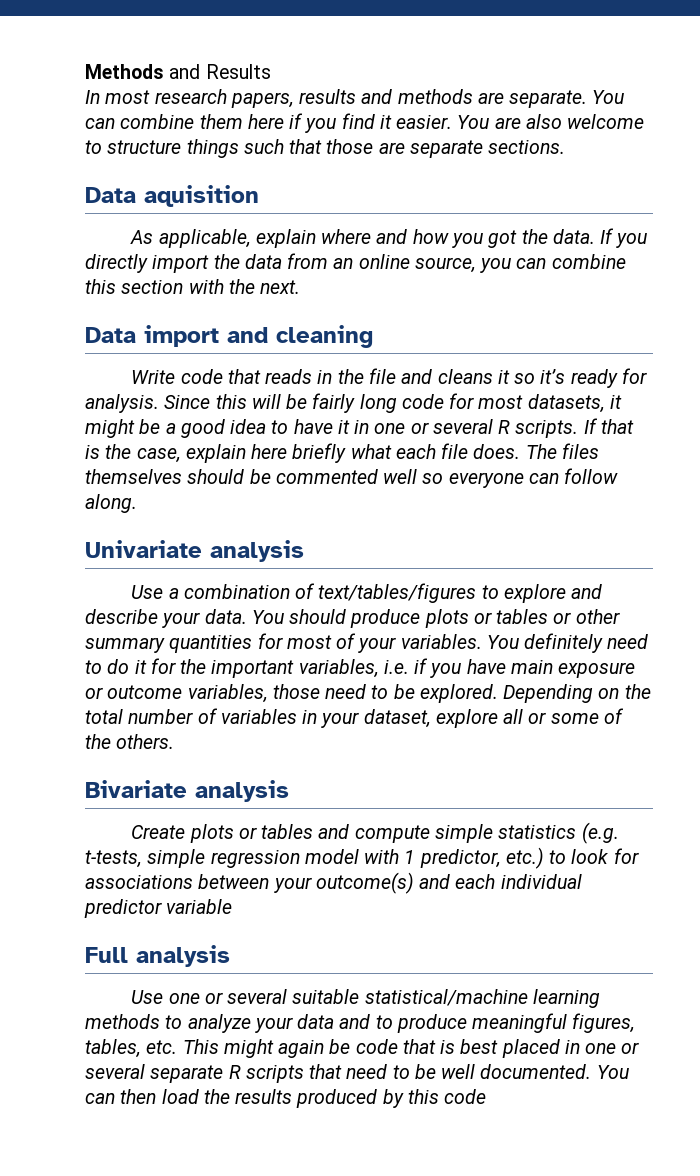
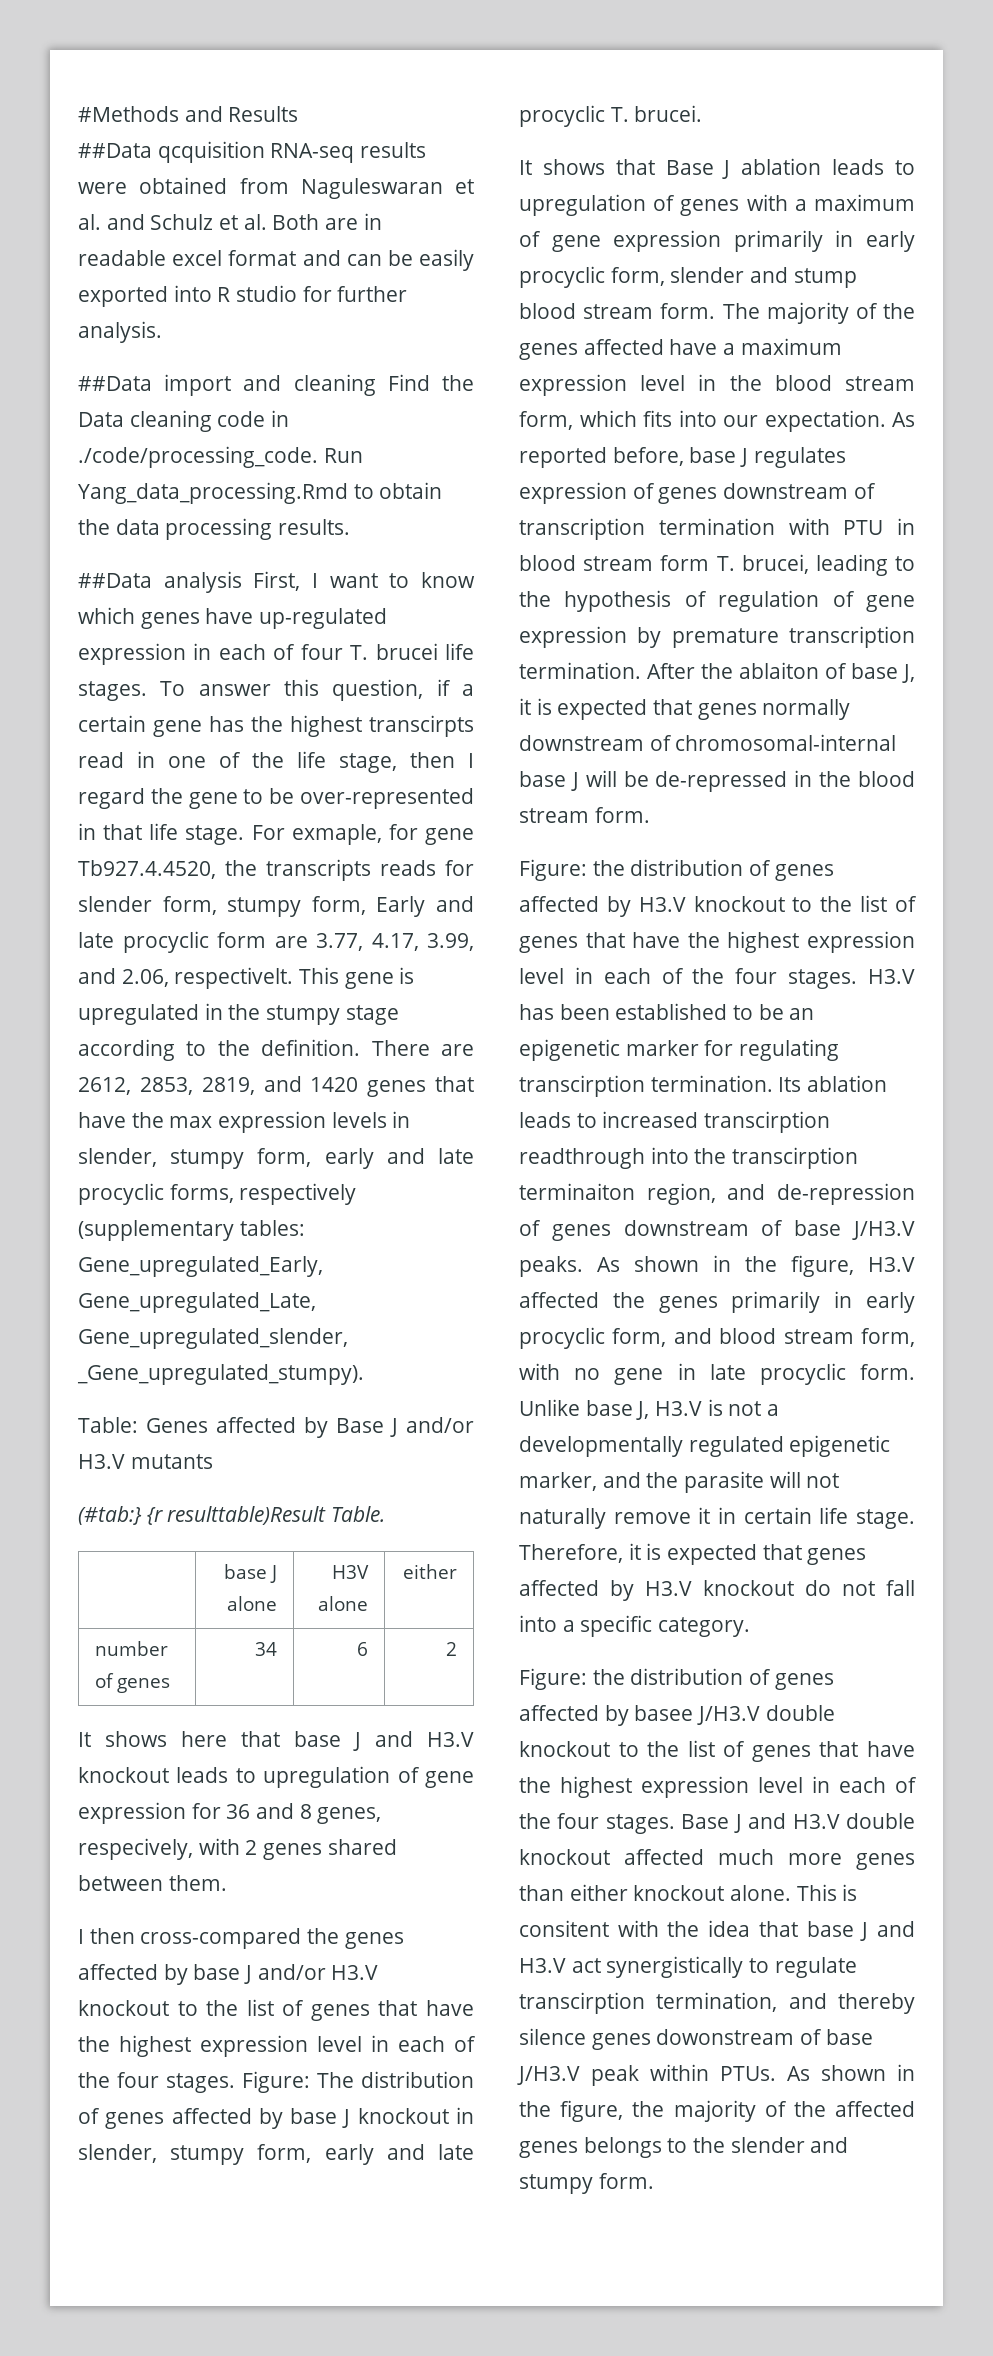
[85,64,164,79] Methods -> [78,106,179,122] #Methods
[85,89,625,108] [85,113,645,133] [85,139,566,158] [85,185,259,207] [130,228,648,248] [85,253,626,273] [85,279,301,294] [85,325,373,348] [131,368,647,388] [85,393,622,413] [85,418,634,438] [85,443,599,463] [85,468,619,488] [85,494,137,513] [85,540,304,562] [131,583,603,603] [85,609,620,628] [85,633,649,653] [85,658,636,678] [85,684,651,703] [85,708,624,728] [85,734,175,749] [85,780,289,802] [131,822,619,844] [85,847,639,869] [85,872,582,894] [84,899,233,918] [85,945,230,967] [131,989,600,1008] [85,1013,636,1033] [85,1039,640,1058] [85,1064,629,1083] [85,1089,487,1108] In most research papers, results and methods are separate. You can combine them here if you find it easier. You are also welcome to structure things such that those are separate sections. // Data aquisition // As applicable, explain where and how you got the data. If you directly import the data from an online source, you can combine this section with the next. // Data import and cleaning // Write code that reads in the file and cleans it so it’s ready for analysis. Since this will be fairly long code for most datasets, it might be a good idea to have it in one or several R scripts. If that is the case, explain here briefly what each file does. The files themselves should be commented well so everyone can follow along. // Univariate analysis // Use a combination of text/tables/figures to explore and describe your data. You should produce plots or tables or other summary quantities for most of your variables. You definitely need to do it for the important variables, i.e. if you have main exposure or outcome variables, those need to be explored. Depending on the total number of variables in your dataset, explore all or some of the others. // Bivariate analysis // Create plots or tables and compute simple statistics (e.g. t-tests, simple regression model with 1 predictor, etc.) to look for associations between your outcome(s) and each individual predictor variable // Full analysis // Use one or several suitable statistical/machine learning methods to analyze your data and to produce meaningful figures, tables, etc. This might again be code that is best placed in one or several separate R scripts that need to be well documented. You can then load the results produced by this code -> [78,141,427,163] [78,177,474,199] [78,213,382,230] [78,249,475,271] [78,285,408,307] [78,321,162,343] [78,374,474,396] [78,410,290,432] [78,446,363,468] [78,482,443,504] [78,518,351,540] [78,571,475,593] [78,607,388,629] [78,643,474,665] [78,679,474,701] [78,715,474,737] [78,751,474,773] [78,788,474,809] [78,823,474,845] [78,859,474,881] [78,896,474,917] [78,931,474,953] [78,967,415,989] [78,1003,399,1025] [78,1039,474,1061] [78,1076,474,1097] [78,1111,411,1133] [78,1148,474,1169] [78,1183,357,1205] [78,1220,305,1241] [78,1256,323,1277] [78,1292,316,1313] [78,1328,348,1349] [77,1364,364,1385] [78,1417,475,1438] [78,1454,213,1469] [78,1506,386,1525] [224,1564,278,1583] [227,1596,278,1611] [332,1565,370,1579] [318,1596,369,1611] [403,1564,458,1579] [94,1641,168,1656] [94,1673,170,1693] [255,1642,278,1656] [357,1642,369,1656] [446,1642,458,1656] [78,1731,475,1751] [78,1766,474,1788] [78,1802,382,1824] [78,1838,397,1860] [78,1875,227,1891] [78,1928,404,1949] [78,1964,379,1985] [78,1999,474,2021] [78,2035,476,2057] [78,2071,474,2093] [78,2107,474,2129] [78,2144,474,2165] [519,105,703,127] [519,158,915,179] [519,194,915,216] [519,230,915,252] [519,266,857,288] [519,302,915,324] [519,338,842,360] [519,374,915,396] [519,410,915,432] [519,447,846,468] [519,482,876,504] [519,518,915,540] [519,554,915,576] [519,590,915,612] [519,626,915,648] [519,662,915,683] [519,698,851,720] [519,734,897,751] [519,770,915,792] [519,807,650,823] [519,859,834,881] [519,895,917,917] [519,931,915,953] [519,967,916,989] [519,1003,815,1020] [519,1039,840,1061] [519,1075,888,1097] [519,1111,831,1133] [519,1147,859,1169] [519,1183,915,1205] [519,1220,916,1241] [519,1255,916,1277] [519,1291,915,1313] [519,1327,915,1349] [519,1363,915,1385] [519,1399,780,1420] [519,1435,891,1457] [519,1471,840,1493] [519,1507,915,1529] [519,1543,867,1565] [519,1580,915,1601] [519,1615,751,1637] [519,1668,834,1690] [519,1705,835,1726] [519,1740,915,1762] [519,1776,917,1798] [519,1813,915,1834] [519,1849,915,1870] [519,1884,858,1901] [519,1920,915,1941] [519,1956,857,1978] [519,1992,915,2014] [519,2028,873,2050] [517,2064,915,2086] [519,2100,915,2122] [519,2137,849,2158] [519,2173,654,2194] ##Data qcquisition RNA-seq results were obtained from Naguleswaran et al. and Schulz et al. Both are in readable excel format and can be easily exported into R studio for further analysis. // ##Data import and cleaning Find the Data cleaning code in ./code/processing_code. Run Yang_data_processing.Rmd to obtain the data processing results. // ##Data analysis First, I want to know which genes have up-regulated expression in each of four T. brucei life stages. To answer this question, if a certain gene has the highest transcirpts read in one of the life stage, then I regard the gene to be over-represented in that life stage. For exmaple, for gene Tb927.4.4520, the transcripts reads for slender form, stumpy form, Early and late procyclic form are 3.77, 4.17, 3.99, and 2.06, respectivelt. This gene is upregulated in the stumpy stage according to the definition. There are 2612, 2853, 2819, and 1420 genes that have the max expression levels in slender, stumpy form, early and late procyclic forms, respectively (supplementary tables: Gene_upregulated_Early, Gene_upregulated_Late, Gene_upregulated_slender, _Gene_upregulated_stumpy). // Table: Genes affected by Base J and/or H3.V mutants // (#tab:} {r resulttable)Result Table. // | base J alone | H3V alone | either // number of genes | 34 | 6 | 2 // It shows here that base J and H3.V knockout leads to upregulation of gene expression for 36 and 8 genes, respecively, with 2 genes shared between them. // I then cross-compared the genes affected by base J and/or H3.V knockout to the list of genes that have the highest expression level in each of the four stages. Figure: The distribution of genes affected by base J knockout in slender, stumpy form, early and late procyclic T. brucei. // It shows that Base J ablation leads to upregulation of genes with a maximum of gene expression primarily in early procyclic form, slender and stump blood stream form. The majority of the genes affected have a maximum expression level in the blood stream form, which fits into our expectation. As reported before, base J regulates expression of genes downstream of transcription termination with PTU in blood stream form T. brucei, leading to the hypothesis of regulation of gene expression by premature transcription termination. After the ablaiton of base J, it is expected that genes normally downstream of chromosomal-internal base J will be de-repressed in the blood stream form. // Figure: the distribution of genes affected by H3.V knockout to the list of genes that have the highest expression level in each of the four stages. H3.V has been established to be an epigenetic marker for regulating transcirption termination. Its ablation leads to increased transcirption readthrough into the transcirption terminaiton region, and de-repression of genes downstream of base J/H3.V peaks. As shown in the figure, H3.V affected the genes primarily in early procyclic form, and blood stream form, with no gene in late procyclic form. Unlike base J, H3.V is not a developmentally regulated epigenetic marker, and the parasite will not naturally remove it in certain life stage. Therefore, it is expected that genes affected by H3.V knockout do not fall into a specific category. // Figure: the distribution of genes affected by basee J/H3.V double knockout to the list of genes that have the highest expression level in each of the four stages. Base J and H3.V double knockout affected much more genes than either knockout alone. This is consitent with the idea that base J and H3.V act synergistically to regulate transcirption termination, and thereby silence genes dowonstream of base J/H3.V peak within PTUs. As shown in the figure, the majority of the affected genes belongs to the slender and stumpy form.

